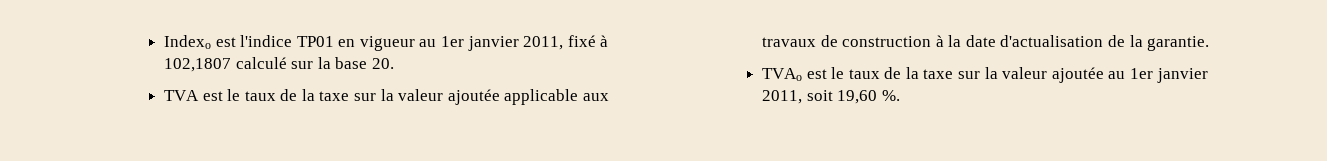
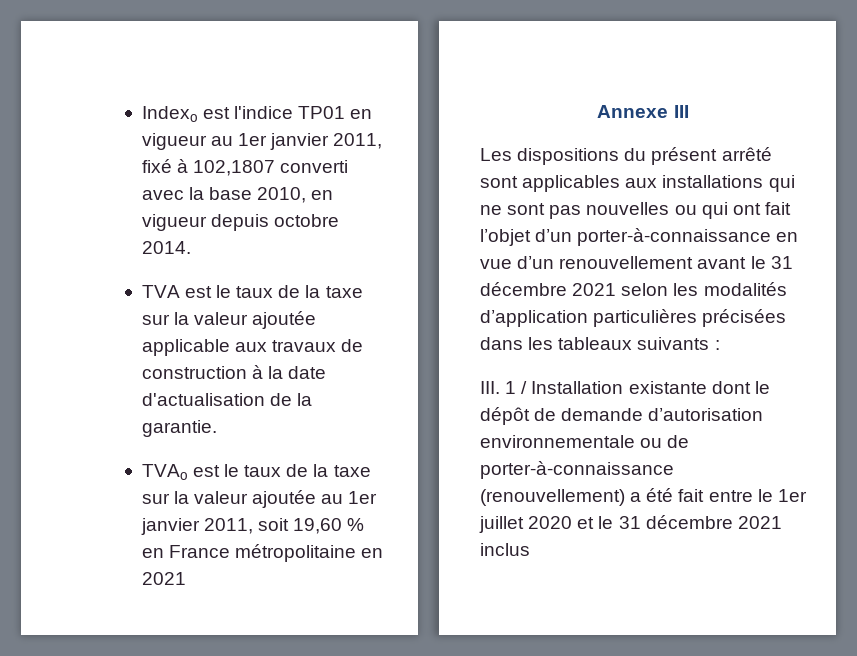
[235,57,394,69] calculé sur la base 20. -> [280,160,349,173] [141,187,334,203] [141,214,340,231] [141,241,191,254] converti avec la base 2010, en vigueur depuis octobre 2014.
[881,90,900,101] %. -> [347,518,365,531] [141,544,384,562] [141,572,186,585] [597,105,689,118] [480,147,772,165] [480,175,795,192] [480,202,791,219] [480,228,799,246] [480,256,793,269] [480,282,787,296] [480,309,787,327] [480,337,720,350] [480,381,770,394] [480,407,764,425] [480,435,690,448] [480,461,674,479] [480,488,807,506] [479,515,782,533] [480,543,530,556] % en France métropolitaine en 2021 // Annexe III // Les dispositions du présent arrêté sont applicables aux installations qui ne sont pas nouvelles ou qui ont fait l’objet d’un porter-à-connaissance en vue d’un renouvellement avant le 31 décembre 2021 selon les modalités d’application particulières précisées dans les tableaux suivants : // III. 1 / Installation existante dont le dépôt de demande d’autorisation environnementale ou de porter-à-connaissance (renouvellement) a été fait entre le 1er juillet 2020 et le 31 décembre 2021 inclus

